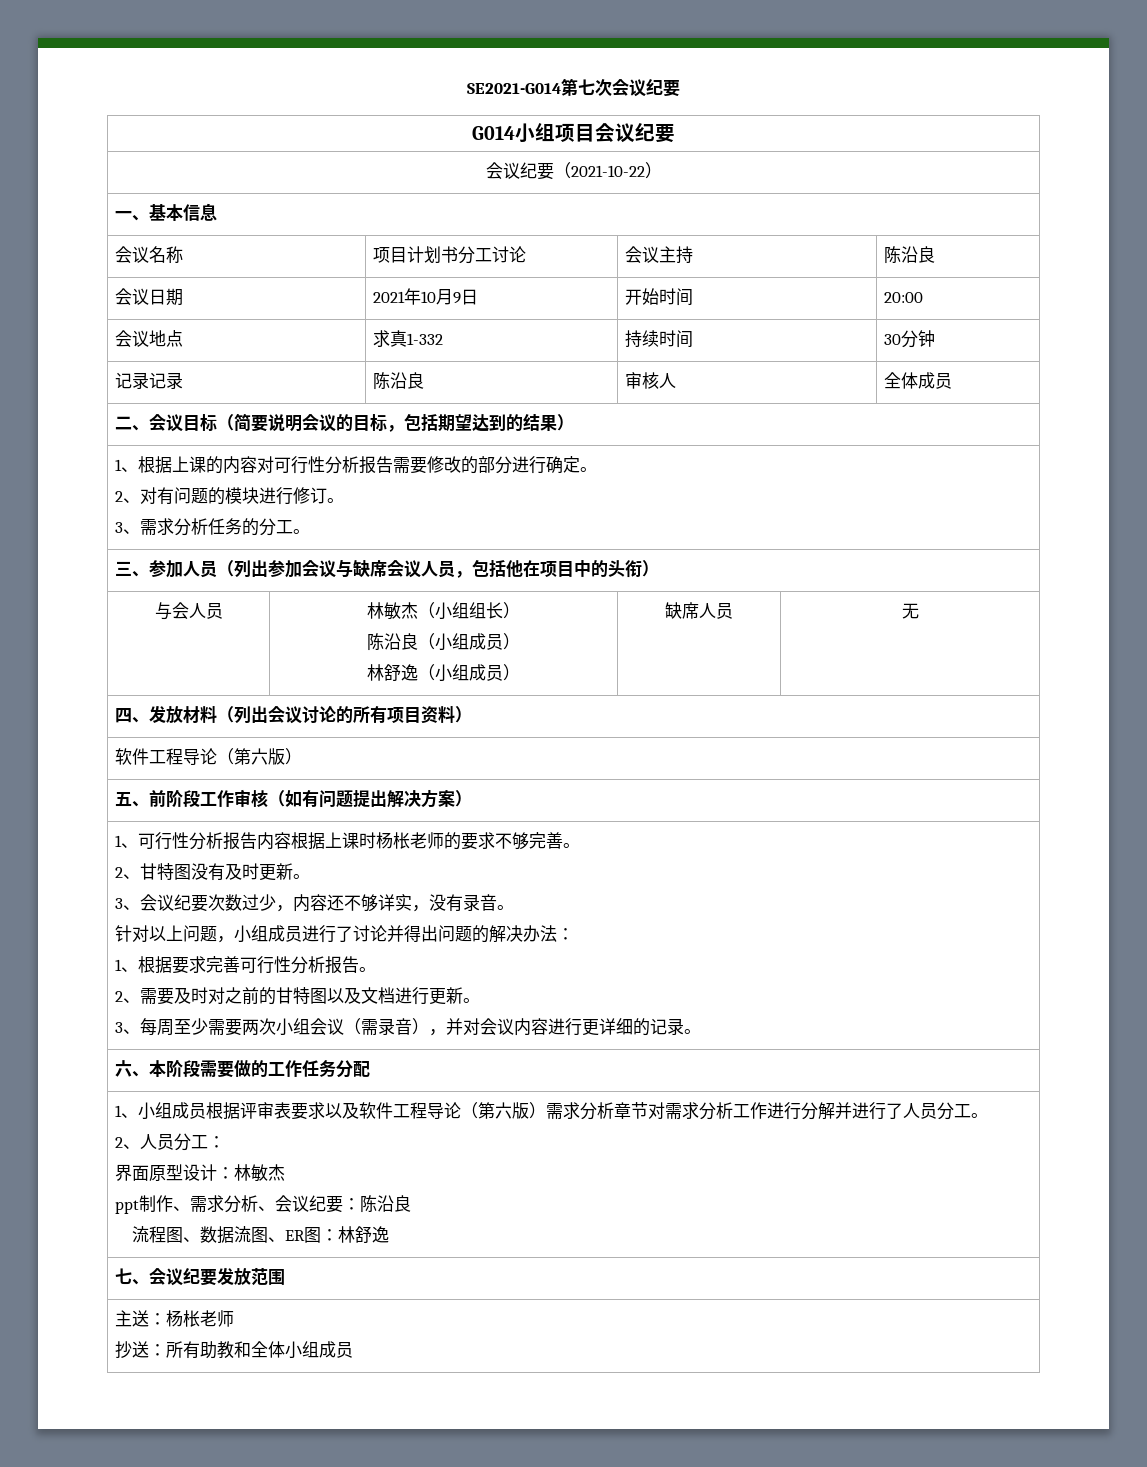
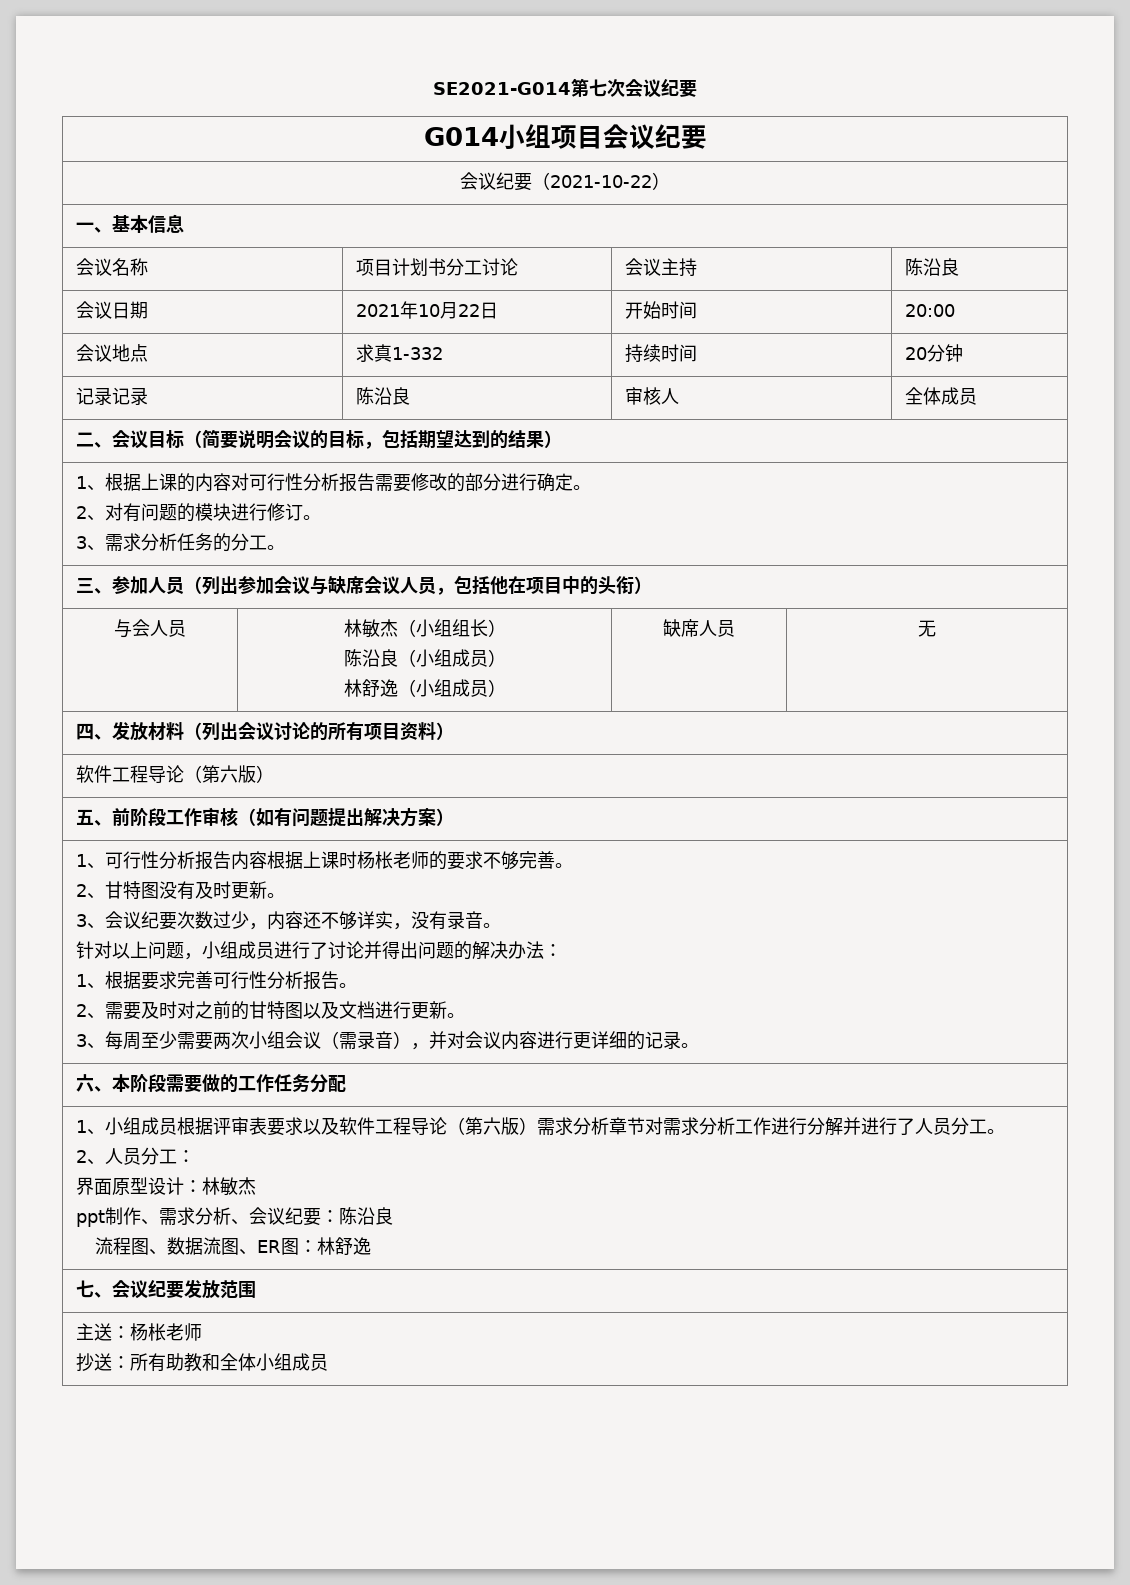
[452,292,461,304] 9 -> [458,304,481,317] 22
[883,334,901,345] 30 -> [905,347,928,360] 20

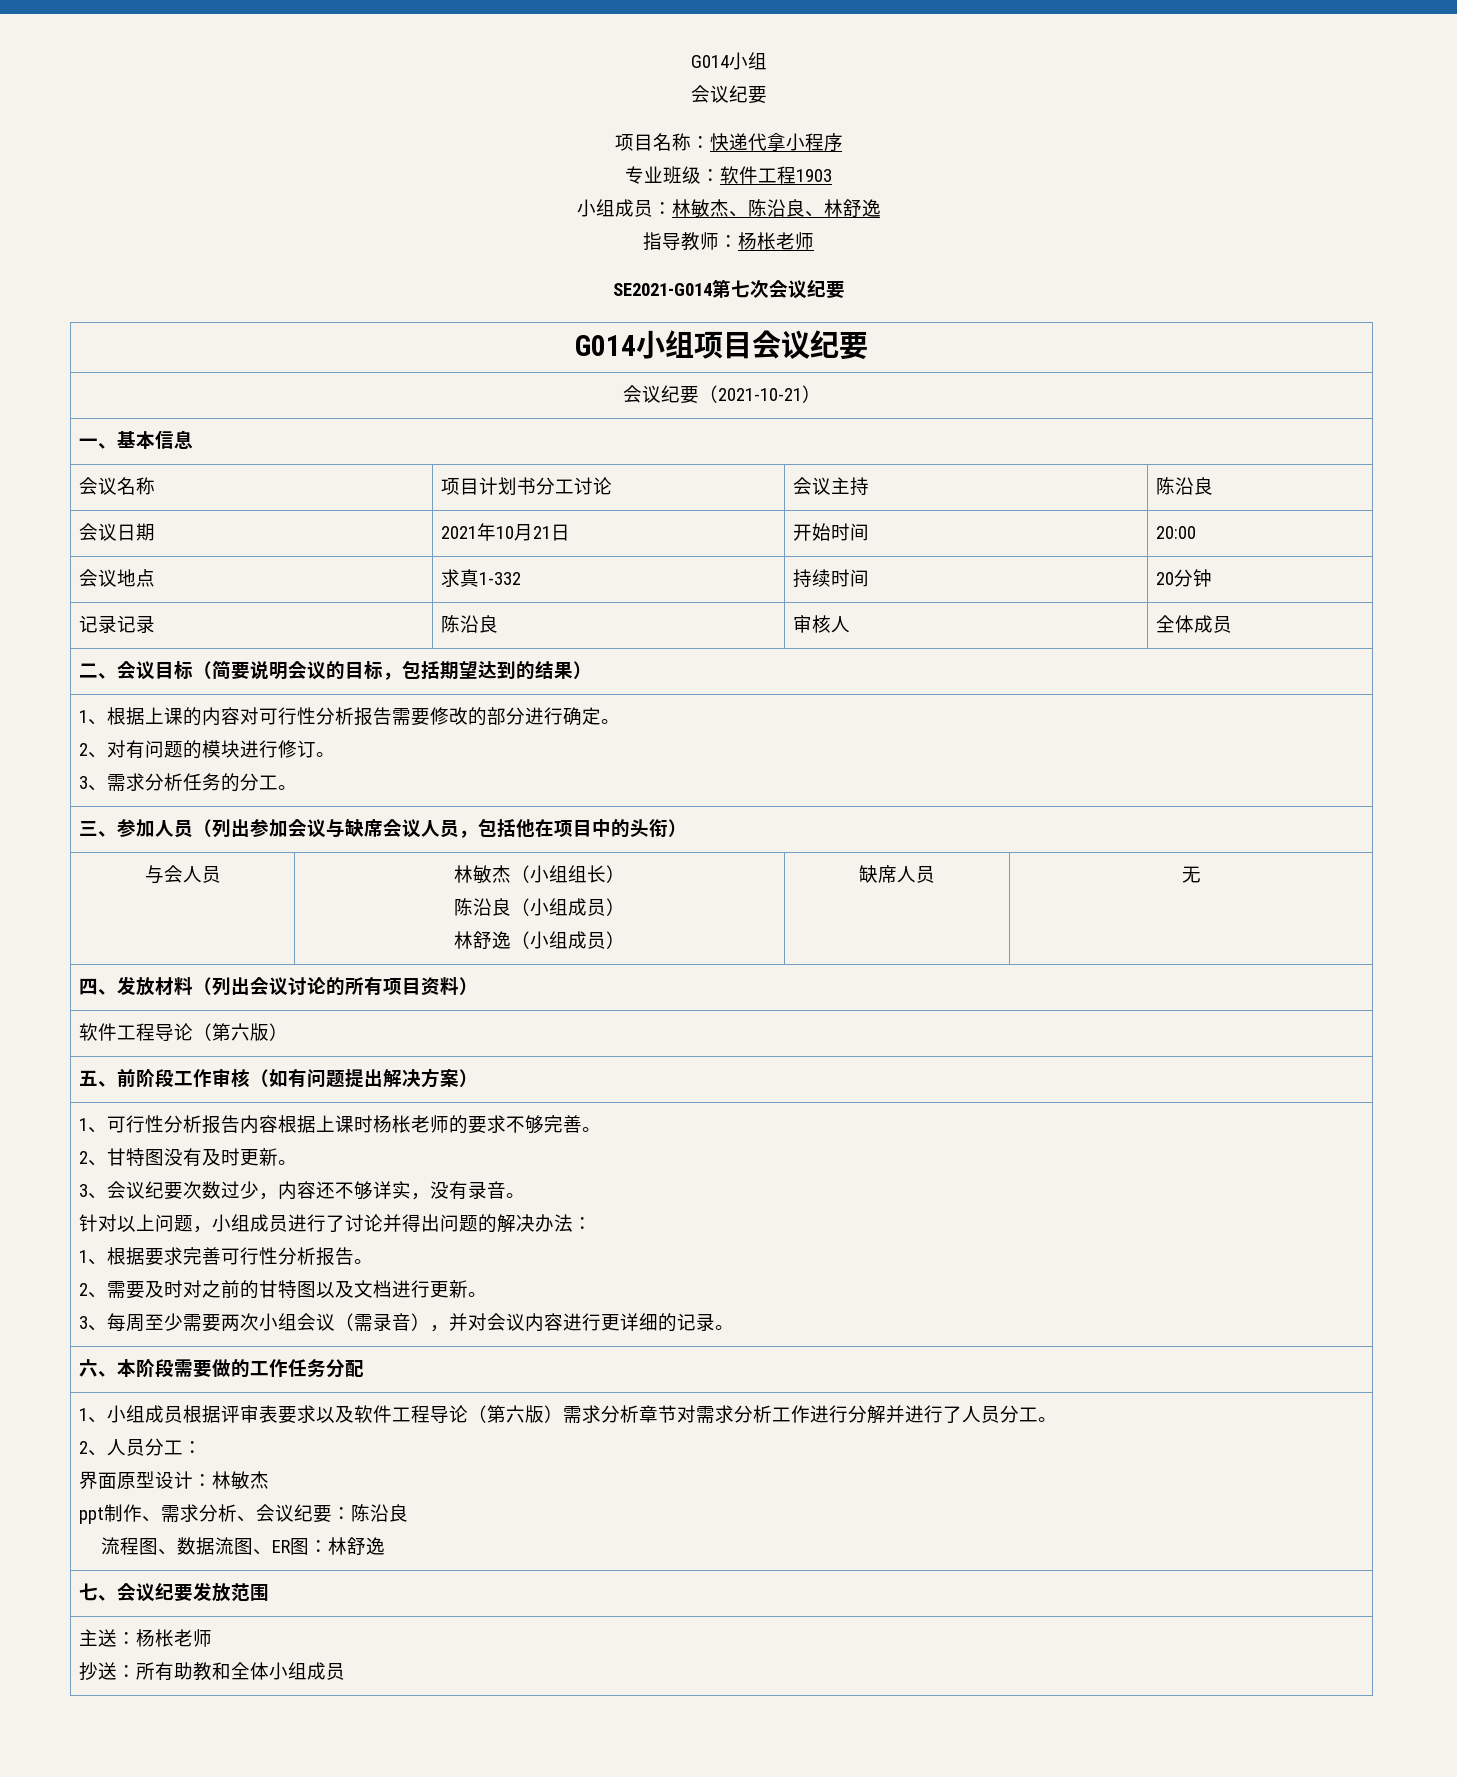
(433, 88) none -> [690,52,767,70] [690,85,767,104] [614,133,843,152] [625,166,832,184] [576,199,881,218] [643,232,814,251] G014小组 // 会议纪要 // 项目名称：快递代拿小程序 // 专业班级：软件工程1903 // 小组成员：林敏杰、陈沿良、林舒逸 // 指导教师：杨枨老师 //
[550,175,652,188] 2021-10-22 -> [717,388,802,401] 2021-10-21
[458,304,481,317] 22 -> [533,526,552,539] 21

